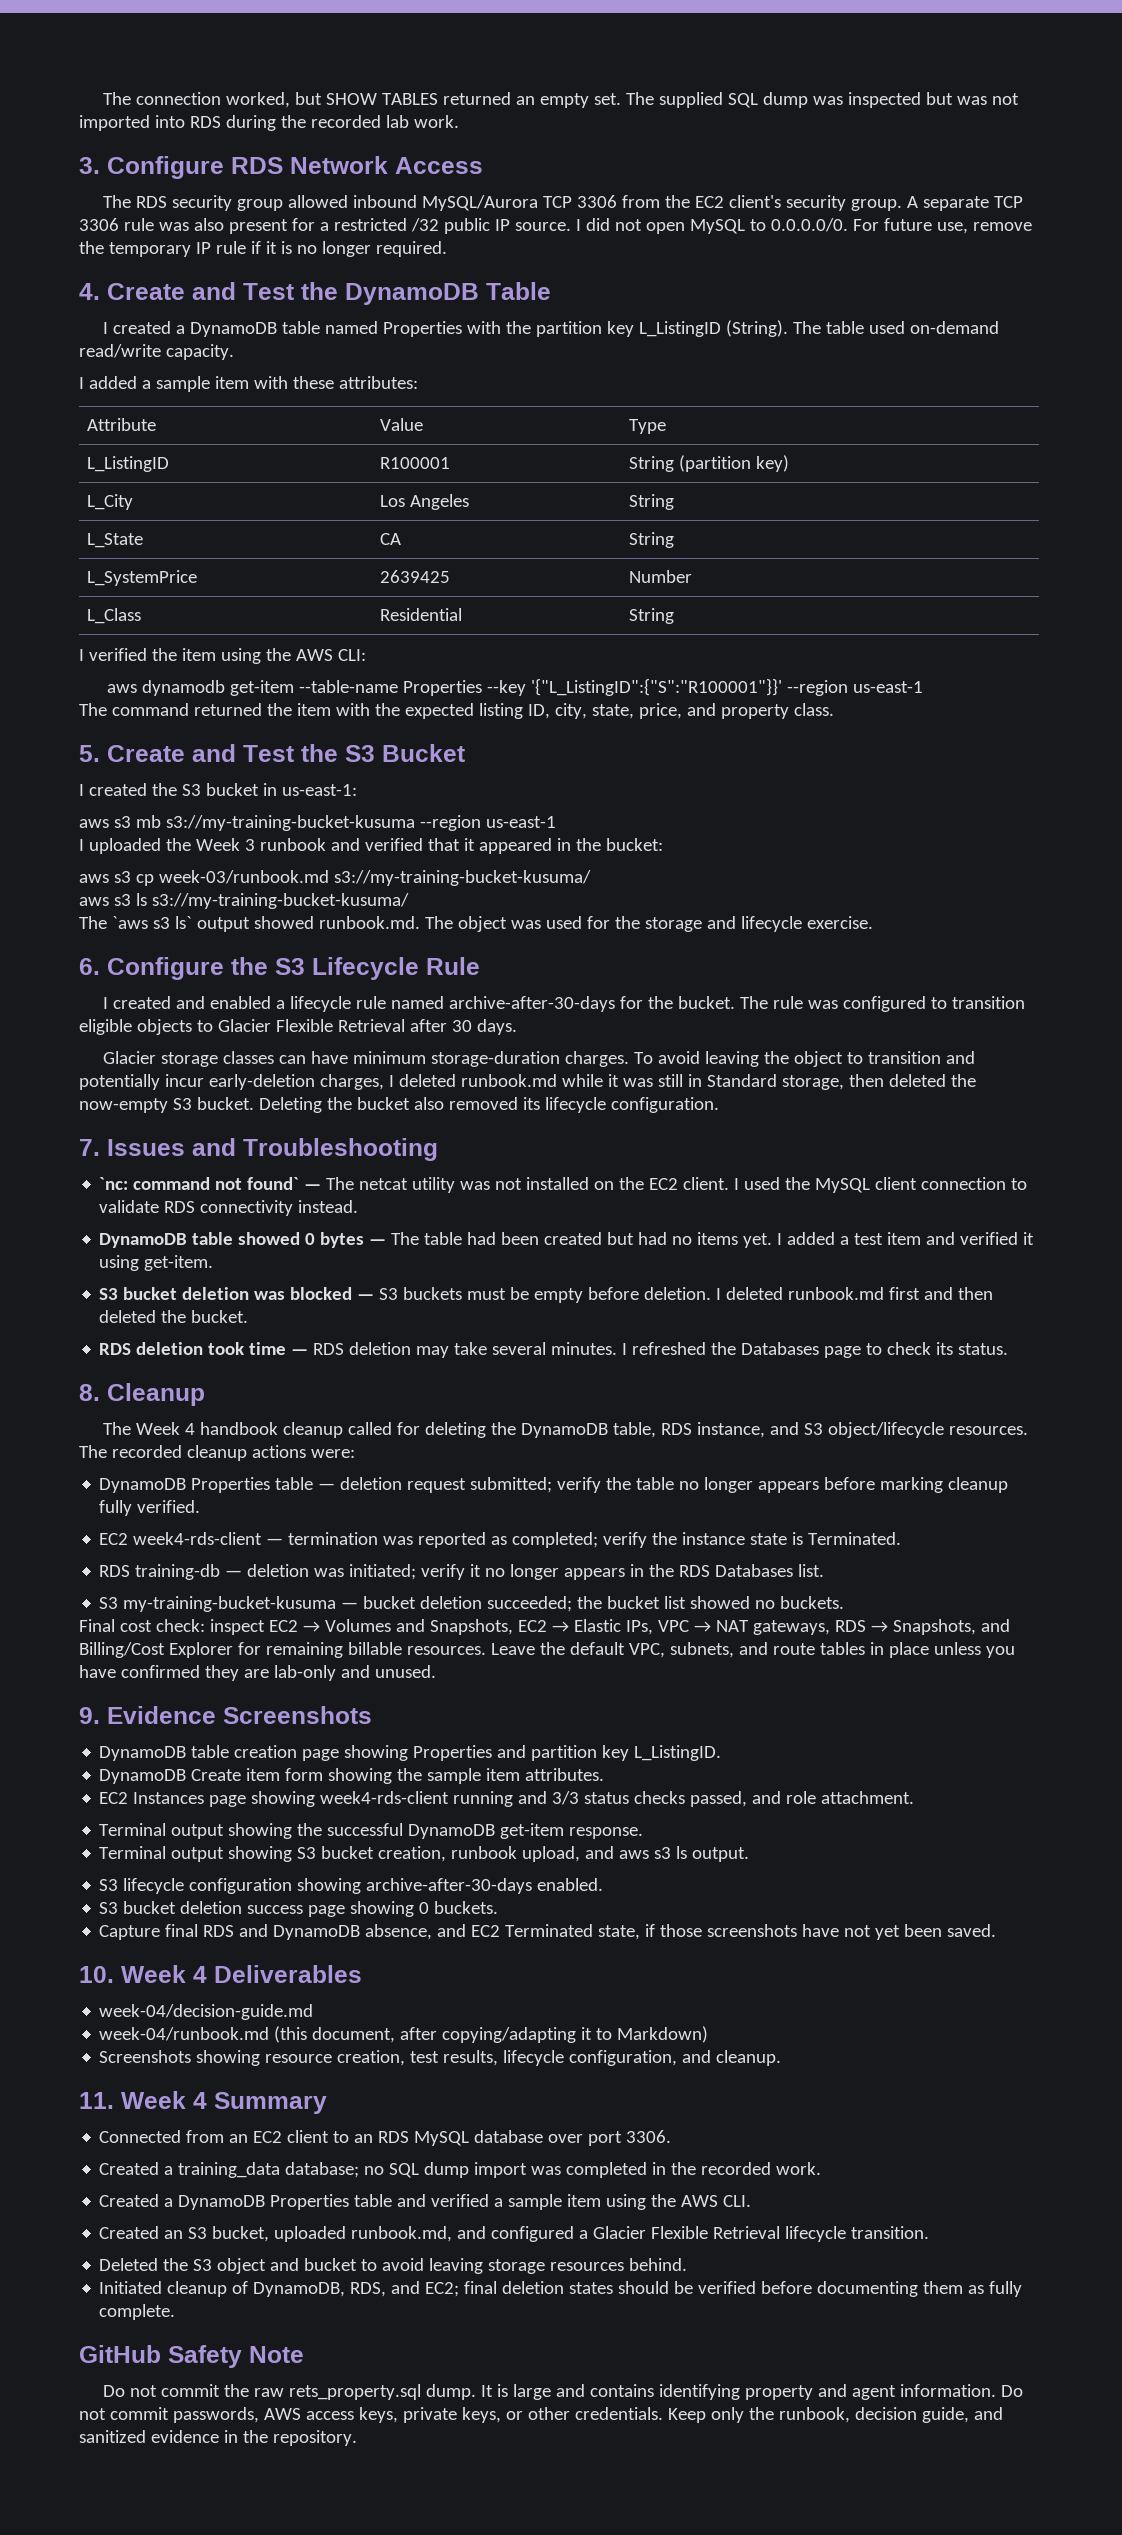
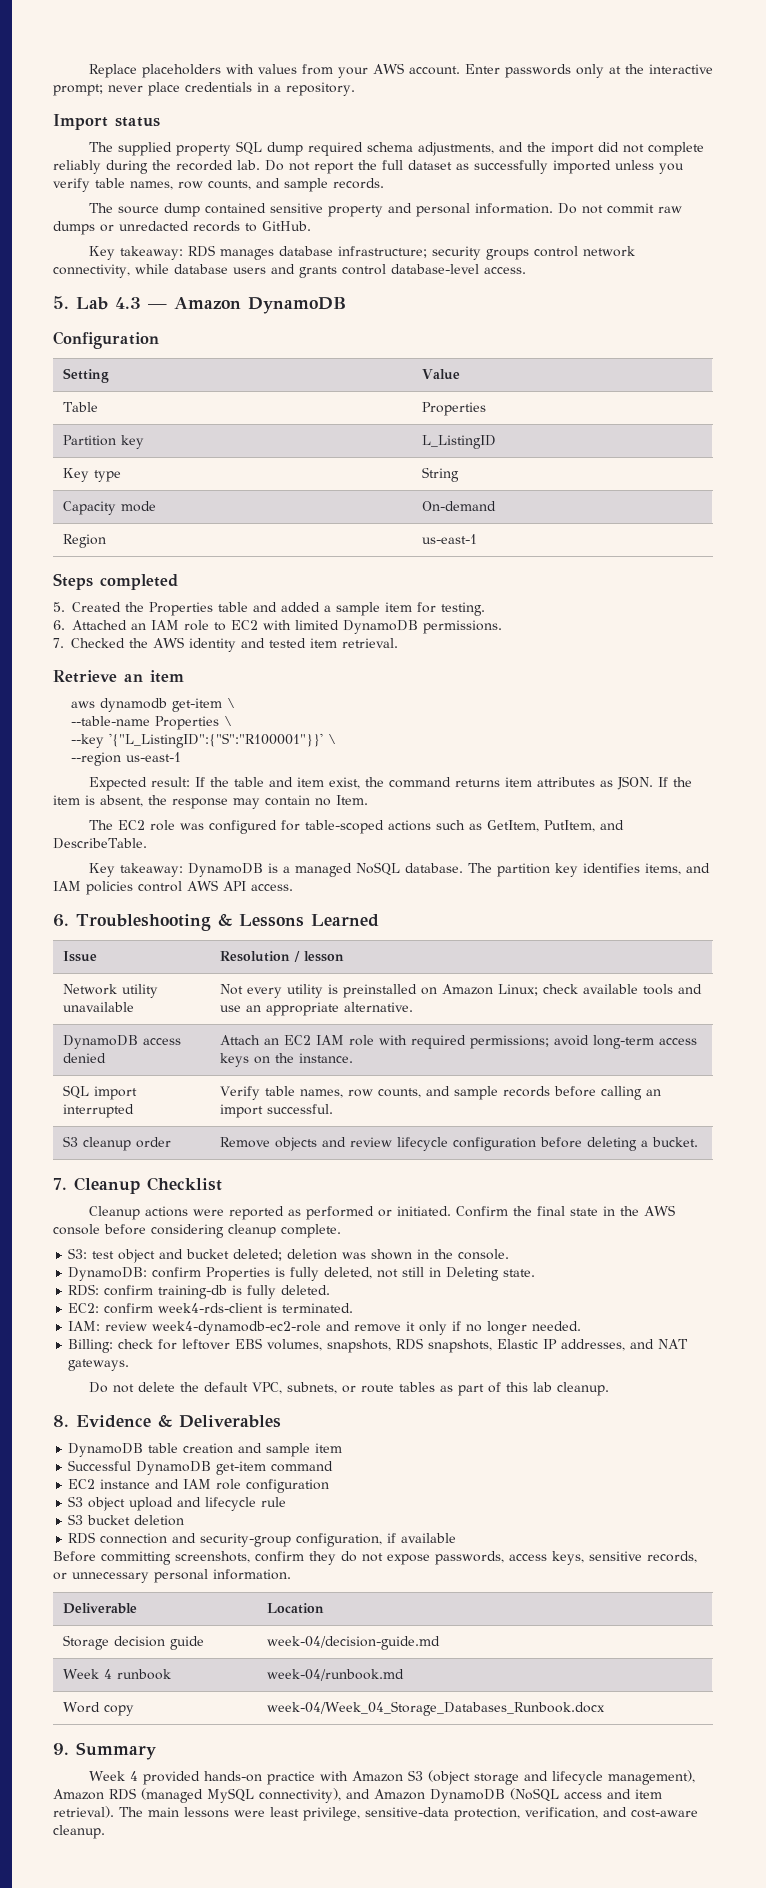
[103,92,622,108] The connection worked, but SHOW TABLES returned an empty set. -> [88,63,713,78] [53,82,355,96] [53,114,160,130] Replace placeholders with values from your AWS account. Enter passwords only at the interactive prompt; never place credentials in a repository. // Import status //
[728,92,1020,108] [79,115,459,131] [79,156,483,179] [103,195,1024,211] [79,218,1032,234] [79,241,447,257] [79,282,551,305] [103,320,1000,337] [79,344,234,360] [79,376,418,392] [87,418,157,431] [380,418,424,431] [629,419,667,434] [87,456,170,472] [380,457,451,469] [629,455,790,472] [87,494,134,510] [380,494,470,510] [629,494,675,510] [87,533,144,548] [380,533,402,545] [629,532,675,548] [87,570,198,586] [380,570,451,583] [629,570,693,583] [87,608,142,624] [380,608,463,621] [629,608,675,624] [79,648,366,664] SQL dump was inspected but was not imported into RDS during the recorded lab work. // 3. Configure RDS Network Access // The RDS security group allowed inbound MySQL/Aurora TCP 3306 from the EC2 client's security group. A separate TCP 3306 rule was also present for a restricted /32 public IP source. I did not open MySQL to 0.0.0.0/0. For future use, remove the temporary IP rule if it is no longer required. // 4. Create and Test the DynamoDB Table // I created a DynamoDB table named Properties with the partition key L_ListingID (String). The table used on-demand read/write capacity. // I added a sample item with these attributes: // Attribute | Value | Type // L_ListingID | R100001 | String (partition key) // L_City | Los Angeles | String // L_State | CA | String // L_SystemPrice | 2639425 | Number // L_Class | Residential | String // I verified the item using the AWS CLI: -> [175,141,704,156] [53,160,684,174] [53,178,384,192] [88,203,682,217] [53,221,311,235] [88,245,635,260] [53,264,526,278] [53,296,346,314] [53,331,159,349] [62,368,109,383] [421,369,460,380] [62,402,98,412] [421,402,486,416] [62,435,144,449] [421,435,496,449] [62,468,121,482] [421,467,459,482] [62,501,156,515] [421,501,496,511] [62,534,106,548] [421,534,477,544] [53,573,178,590] [53,602,485,616] [53,620,502,634] [53,637,398,652] [53,670,184,683] property SQL dump required schema adjustments, and the import did not complete reliably during the recorded lab. Do not report the full dataset as successfully imported unless you verify table names, row counts, and sample records. // The source dump contained sensitive property and personal information. Do not commit raw dumps or unredacted records to GitHub. // Key takeaway: RDS manages database infrastructure; security groups control network connectivity, while database users and grants control database-level access. // 5. Lab 4.3 — Amazon DynamoDB // Configuration // Setting | Value // Table | Properties // Partition key | L_ListingID // Key type | String // Capacity mode | On-demand // Region | us-east-1 // Steps completed // 5. Created the Properties table and added a sample item for testing. // 6. Attached an IAM role to EC2 with limited DynamoDB permissions. // 7. Checked the AWS identity and tested item retrieval. // Retrieve an item
(295, 688) none -> [226,698,235,708] \ //
(483, 688) none -> [223,716,232,726] \ //
[787,680,924,696] [79,703,834,719] [79,744,465,762] [79,783,357,796] [79,815,556,831] [79,838,663,854] [79,870,591,886] [79,893,409,909] [79,916,873,932] [79,957,480,980] [103,996,1026,1012] [79,1019,517,1035] [103,1051,976,1067] [79,1074,976,1090] [79,1097,719,1113] [79,1138,438,1161] [99,1177,1028,1193] [99,1200,359,1216] [99,1232,1035,1248] [99,1255,214,1271] [99,1287,994,1303] [99,1310,249,1323] [99,1342,1009,1358] [79,1383,205,1406] [103,1422,1029,1438] [79,1445,355,1461] [99,1477,1009,1493] [99,1500,201,1516] [99,1532,902,1548] [99,1564,825,1580] [99,1596,845,1612] [79,1619,1010,1635] [79,1642,1015,1658] [79,1665,436,1681] [79,1706,372,1724] [99,1745,722,1761] [99,1768,605,1784] [99,1791,915,1807] [99,1823,644,1839] [99,1846,750,1862] [99,1878,604,1894] [99,1901,499,1917] [99,1924,997,1940] [79,1965,362,1983] [99,2004,314,2020] [99,2026,709,2043] [99,2050,782,2066] [79,2091,327,2114] [99,2130,672,2146] [99,2162,822,2178] [99,2194,752,2210] [99,2226,930,2242] [99,2258,688,2274] [99,2281,1023,2297] [99,2304,176,2320] [79,2345,304,2368] [103,2384,1024,2400] [79,2407,1003,2423] [79,2430,357,2446] --region us-east-1 // The command returned the item with the expected listing ID, city, state, price, and property class. // 5. Create and Test the S3 Bucket // I created the S3 bucket in us-east-1: // aws s3 mb s3://my-training-bucket-kusuma --region us-east-1 // I uploaded the Week 3 runbook and verified that it appeared in the bucket: // aws s3 cp week-03/runbook.md s3://my-training-bucket-kusuma/ // aws s3 ls s3://my-training-bucket-kusuma/ // The `aws s3 ls` output showed runbook.md. The object was used for the storage and lifecycle exercise. // 6. Configure the S3 Lifecycle Rule // I created and enabled a lifecycle rule named archive-after-30-days for the bucket. The rule was configured to transition eligible objects to Glacier Flexible Retrieval after 30 days. // Glacier storage classes can have minimum storage-duration charges. To avoid leaving the object to transition and potentially incur early-deletion charges, I deleted runbook.md while it was still in Standard storage, then deleted the now-empty S3 bucket. Deleting the bucket also removed its lifecycle configuration. // 7. Issues and Troubleshooting // `nc: command not found` — The netcat utility was not installed on the EC2 client. I used the MySQL client connection to validate RDS connectivity instead. // DynamoDB table showed 0 bytes — The table had been created but had no items yet. I added a test item and verified it using get-item. // S3 bucket deletion was blocked — S3 buckets must be empty before deletion. I deleted runbook.md first and then deleted the bucket. // RDS deletion took time — RDS deletion may take several minutes. I refreshed the Databases page to check its status. // 8. Cleanup // The Week 4 handbook cleanup called for deleting the DynamoDB table, RDS instance, and S3 object/lifecycle resources. The recorded cleanup actions were: // DynamoDB Properties table — deletion request submitted; verify the table no longer appears before marking cleanup fully verified. // EC2 week4-rds-client — termination was reported as completed; verify the instance state is Terminated. // RDS training-db — deletion was initiated; verify it no longer appears in the RDS Databases list. // S3 my-training-bucket-kusuma — bucket deletion succeeded; the bucket list showed no buckets. // Final cost check: inspect EC2 → Volumes and Snapshots, EC2 → Elastic IPs, VPC → NAT gateways, RDS → Snapshots, and Billing/Cost Explorer for remaining billable resources. Leave the default VPC, subnets, and route tables in place unless you have confirmed they are lab-only and unused. // 9. Evidence Screenshots // DynamoDB table creation page showing Properties and partition key L_ListingID. // DynamoDB Create item form showing the sample item attributes. // EC2 Instances page showing week4-rds-client running and 3/3 status checks passed, and role attachment. // Terminal output showing the successful DynamoDB get-item response. // Terminal output showing S3 bucket creation, runbook upload, and aws s3 ls output. // S3 lifecycle configuration showing archive-after-30-days enabled. // S3 bucket deletion success page showing 0 buckets. // Capture final RDS and DynamoDB absence, and EC2 Terminated state, if those screenshots have not yet been saved. // 10. Week 4 Deliverables // week-04/decision-guide.md // week-04/runbook.md (this document, after copying/adapting it to Markdown) // Screenshots showing resource creation, test results, lifecycle configuration, and cleanup. // 11. Week 4 Summary // Connected from an EC2 client to an RDS MySQL database over port 3306. // Created a training_data database; no SQL dump import was completed in the recorded work. // Created a DynamoDB Properties table and verified a sample item using the AWS CLI. // Created an S3 bucket, uploaded runbook.md, and configured a Glacier Flexible Retrieval lifecycle transition. // Deleted the S3 object and bucket to avoid leaving storage resources behind. // Initiated cleanup of DynamoDB, RDS, and EC2; final deletion states should be verified before documenting them as fully complete. // GitHub Safety Note // Do not commit the raw rets_property.sql dump. It is large and contains identifying property and agent information. Do not commit passwords, AWS access keys, private keys, or other credentials. Keep only the runbook, decision guide, and sanitized evidence in the repository. -> [327,734,336,744] [70,752,181,766] [88,776,692,791] [53,795,368,809] [88,820,624,834] [53,838,147,849] [88,862,710,877] [53,880,293,895] [53,913,379,931] [62,951,97,962] [219,951,344,962] [62,984,158,998] [62,1002,134,1012] [219,984,702,998] [219,1002,413,1016] [62,1035,181,1049] [62,1053,106,1063] [219,1035,697,1049] [219,1053,353,1067] [62,1085,137,1100] [62,1104,134,1118] [219,1086,661,1100] [219,1104,333,1118] [62,1136,171,1151] [219,1137,698,1151] [53,1177,222,1194] [88,1205,675,1220] [53,1224,341,1238] [68,1248,510,1263] [68,1267,536,1281] [68,1284,331,1299] [68,1303,354,1314] [68,1321,582,1335] [68,1338,689,1353] [68,1359,130,1371] [88,1382,609,1396] [53,1414,281,1428] [68,1443,343,1457] [68,1460,334,1475] [68,1479,330,1493] [68,1496,287,1511] [68,1514,185,1526] [68,1532,457,1547] [53,1551,697,1565] [53,1569,291,1583] [62,1603,137,1614] [266,1603,324,1614] [62,1635,204,1650] [266,1636,440,1650] [62,1669,171,1680] [266,1669,404,1681] [62,1702,134,1716] [266,1701,605,1716] [53,1742,156,1760] [88,1770,695,1785] [53,1788,662,1803] [53,1806,698,1821] [53,1825,105,1839] \ // --region us-east-1 // Expected result: If the table and item exist, the command returns item attributes as JSON. If the item is absent, the response may contain no Item. // The EC2 role was configured for table-scoped actions such as GetItem, PutItem, and DescribeTable. // Key takeaway: DynamoDB is a managed NoSQL database. The partition key identifies items, and IAM policies control AWS API access. // 6. Troubleshooting & Lessons Learned // Issue | Resolution / lesson // Network utility unavailable | Not every utility is preinstalled on Amazon Linux; check available tools and use an appropriate alternative. // DynamoDB access denied | Attach an EC2 IAM role with required permissions; avoid long-term access keys on the instance. // SQL import interrupted | Verify table names, row counts, and sample records before calling an import successful. // S3 cleanup order | Remove objects and review lifecycle configuration before deleting a bucket. // 7. Cleanup Checklist // Cleanup actions were reported as performed or initiated. Confirm the final state in the AWS console before considering cleanup complete. // S3: test object and bucket deleted; deletion was shown in the console. // DynamoDB: confirm Properties is fully deleted, not still in Deleting state. // RDS: confirm training-db is fully deleted. // EC2: confirm week4-rds-client is terminated. // IAM: review week4-dynamodb-ec2-role and remove it only if no longer needed. // Billing: check for leftover EBS volumes, snapshots, RDS snapshots, Elastic IP addresses, and NAT gateways. // Do not delete the default VPC, subnets, or route tables as part of this lab cleanup. // 8. Evidence & Deliverables // DynamoDB table creation and sample item // Successful DynamoDB get-item command // EC2 instance and IAM role configuration // S3 object upload and lifecycle rule // S3 bucket deletion // RDS connection and security-group configuration, if available // Before committing screenshots, confirm they do not expose passwords, access keys, sensitive records, or unnecessary personal information. // Deliverable | Location // Storage decision guide | week-04/decision-guide.md // Week 4 runbook | week-04/runbook.md // Word copy | week-04/Week_04_Storage_Databases_Runbook.docx // 9. Summary // Week 4 provided hands-on practice with Amazon S3 (object storage and lifecycle management), Amazon RDS (managed MySQL connectivity), and Amazon DynamoDB (NoSQL access and item retrieval). The main lessons were least privilege, sensitive-data protection, verification, and cost-aware cleanup.

